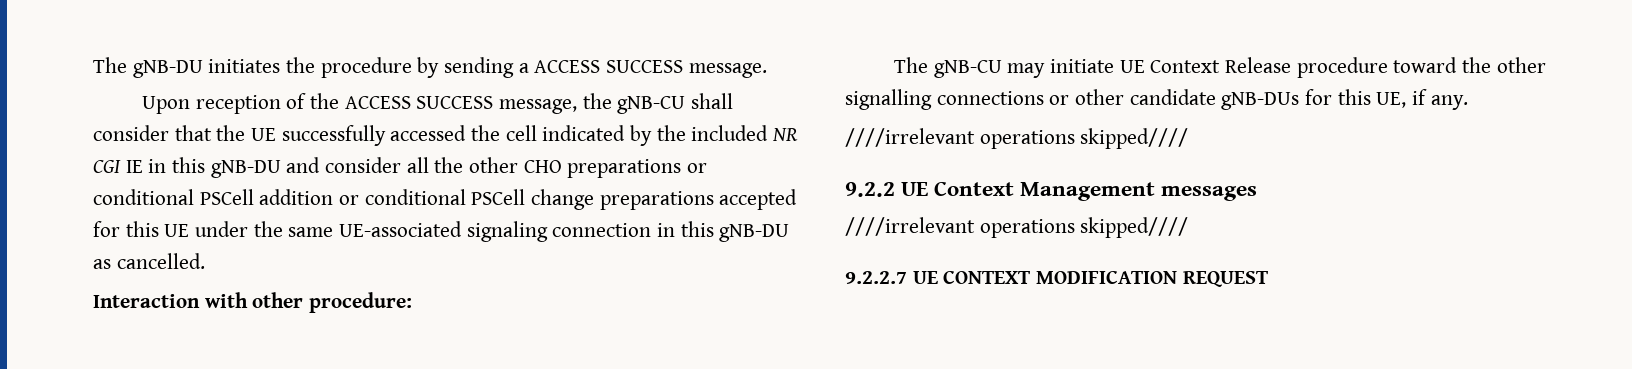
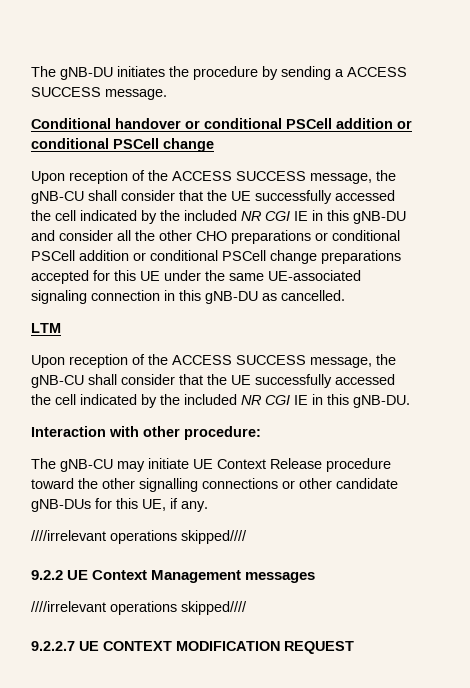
(767, 70) none -> [31,118,412,129] [31,138,214,152] // Conditional handover or conditional PSCell addition or conditional PSCell change
(205, 261) none -> [31,323,61,333] [31,354,396,368] [31,374,395,388] [31,394,410,408] // LTM // Upon reception of the ACCESS SUCCESS message, the gNB-CU shall consider that the UE successfully accessed the cell indicated by the included NR CGI IE in this gNB-DU.

